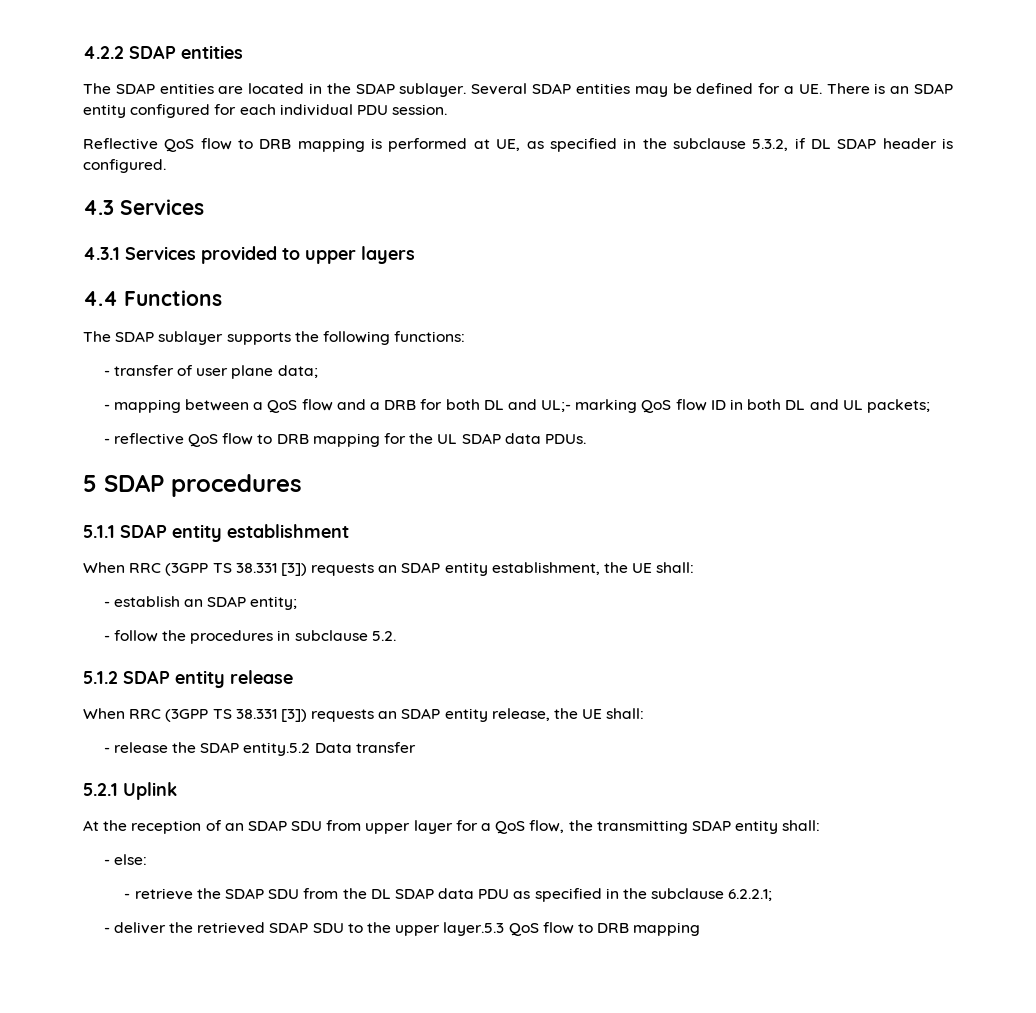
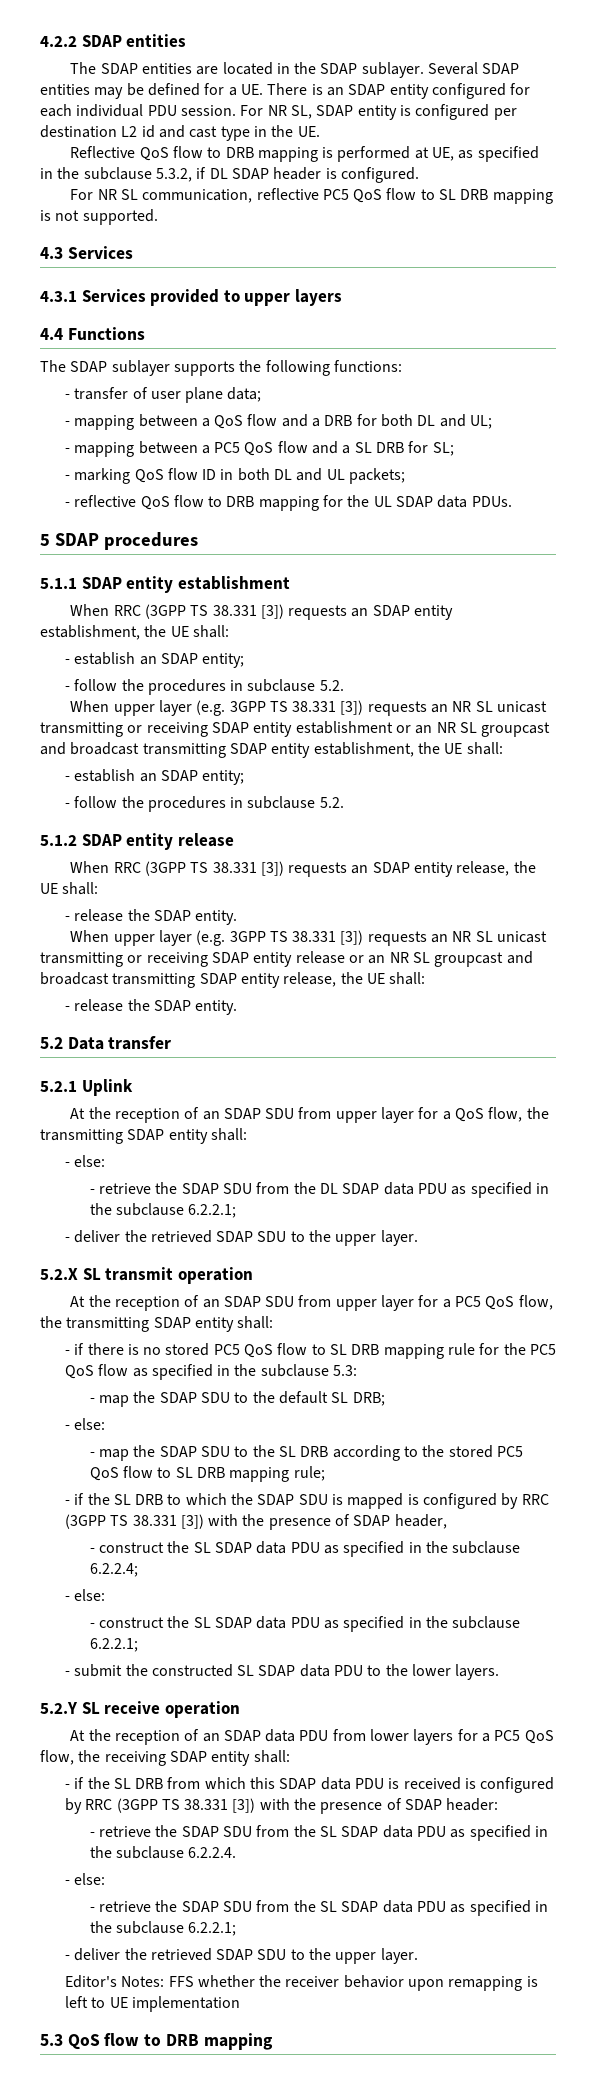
(448, 109) none -> [240,104,517,120] [40,125,320,141] For NR SL, SDAP entity is configured per destination L2 id and cast type in the UE.
(166, 166) none -> [70,188,553,204] [40,209,158,225] // For NR SL communication, reflective PC5 QoS flow to SL DRB mapping is not supported.
[541,400,572,412] UL;- -> [470,415,493,429] [64,441,454,457] [64,475,70,480] UL; // - mapping between a PC5 QoS flow and a SL DRB for SL; // -
(396, 636) none -> [70,700,548,716] [40,721,551,737] [40,742,503,758] [64,769,245,785] [64,796,344,812] // When upper layer (e.g. 3GPP TS 38.331 [3]) requests an NR SL unicast transmitting or receiving SDAP entity establishment or an NR SL groupcast and broadcast transmitting SDAP entity establishment, the UE shall: // - establish an SDAP entity; // - follow the procedures in subclause 5.2.
[243,742,311,756] entity.5.2 -> [195,910,238,925] [70,930,548,946] [40,951,533,967] [40,972,426,988] [64,999,238,1015] [40,1037,63,1049] entity. // When upper layer (e.g. 3GPP TS 38.331 [3]) requests an NR SL unicast transmitting or receiving SDAP entity release or an NR SL groupcast and broadcast transmitting SDAP entity release, the UE shall: // - release the SDAP entity. // 5.2
[443,922,505,936] layer.5.3 -> [380,1230,418,1246] [40,1267,253,1284] [70,1295,553,1311] [40,1316,274,1332] [64,1343,556,1359] [64,1364,358,1380] [89,1391,385,1407] [64,1418,106,1430] [89,1445,523,1461] [89,1466,325,1482] [64,1493,549,1509] [64,1514,447,1530] [89,1541,521,1557] [89,1563,138,1577] [64,1589,106,1601] [89,1616,521,1632] [89,1638,138,1652] [64,1664,500,1680] [40,1701,240,1718] [70,1729,554,1745] [40,1750,290,1766] [64,1777,555,1793] [64,1798,499,1814] [89,1825,548,1841] [89,1846,237,1859] [64,1873,106,1885] [89,1900,548,1916] [89,1921,237,1936] [64,1948,418,1964] [64,1975,538,1991] [64,1996,240,2012] [40,2034,63,2046] layer. // 5.2.X SL transmit operation // At the reception of an SDAP SDU from upper layer for a PC5 QoS flow, the transmitting SDAP entity shall: // - if there is no stored PC5 QoS flow to SL DRB mapping rule for the PC5 QoS flow as specified in the subclause 5.3: // - map the SDAP SDU to the default SL DRB; // - else: // - map the SDAP SDU to the SL DRB according to the stored PC5 QoS flow to SL DRB mapping rule; // - if the SL DRB to which the SDAP SDU is mapped is configured by RRC (3GPP TS 38.331 [3]) with the presence of SDAP header, // - construct the SL SDAP data PDU as specified in the subclause 6.2.2.4; // - else: // - construct the SL SDAP data PDU as specified in the subclause 6.2.2.1; // - submit the constructed SL SDAP data PDU to the lower layers. // 5.2.Y SL receive operation // At the reception of an SDAP data PDU from lower layers for a PC5 QoS flow, the receiving SDAP entity shall: // - if the SL DRB from which this SDAP data PDU is received is configured by RRC (3GPP TS 38.331 [3]) with the presence of SDAP header: // - retrieve the SDAP SDU from the SL SDAP data PDU as specified in the subclause 6.2.2.4. // - else: // - retrieve the SDAP SDU from the SL SDAP data PDU as specified in the subclause 6.2.2.1; // - deliver the retrieved SDAP SDU to the upper layer. // Editor's Notes: FFS whether the receiver behavior upon remapping is left to UE implementation // 5.3

